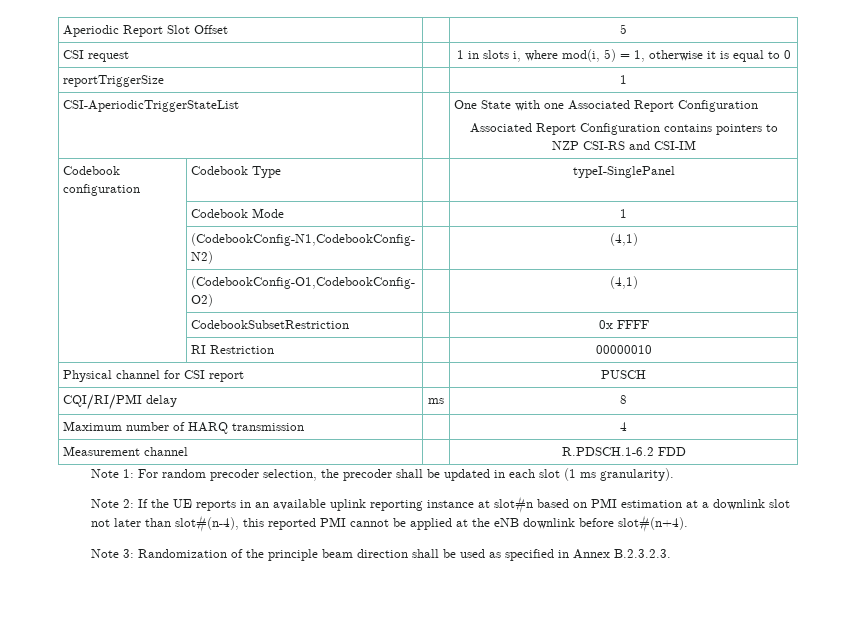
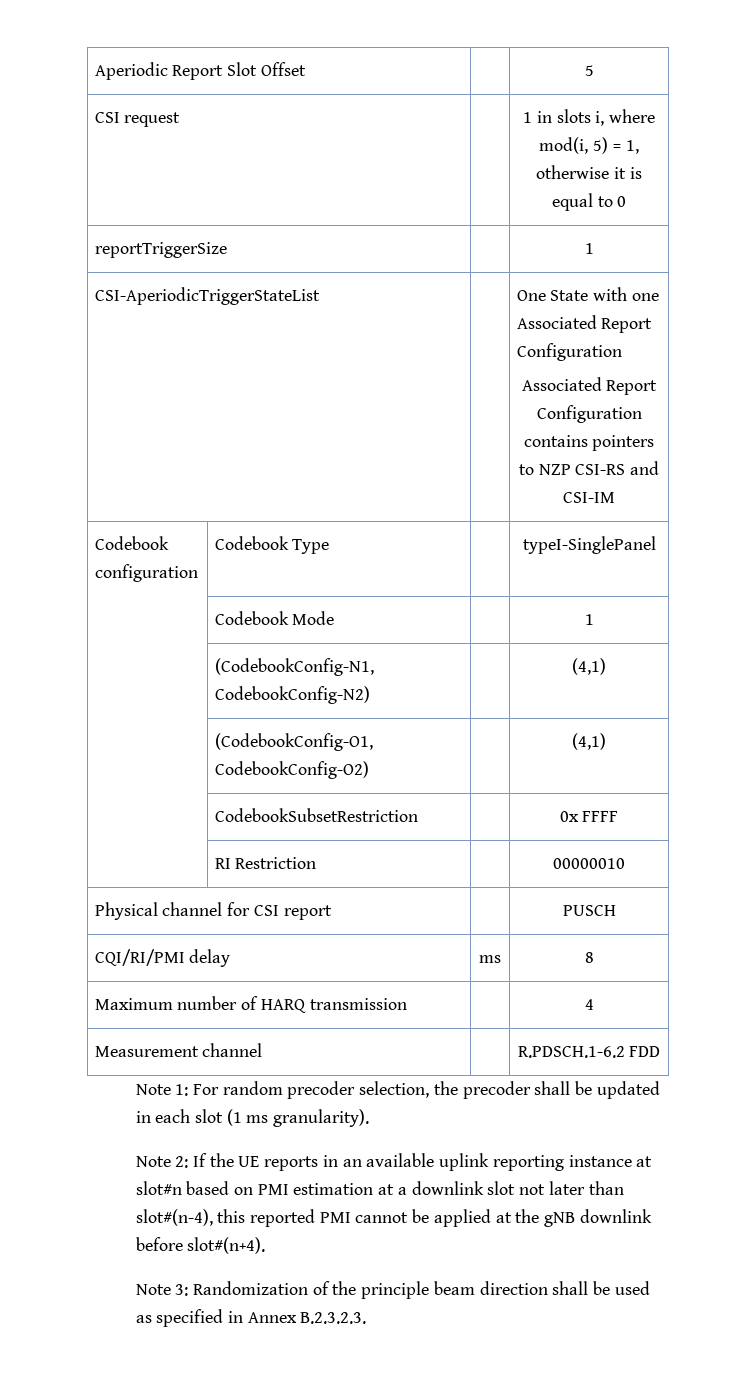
[493,518,519,527] eNB -> [544,1212,576,1227] gNB

